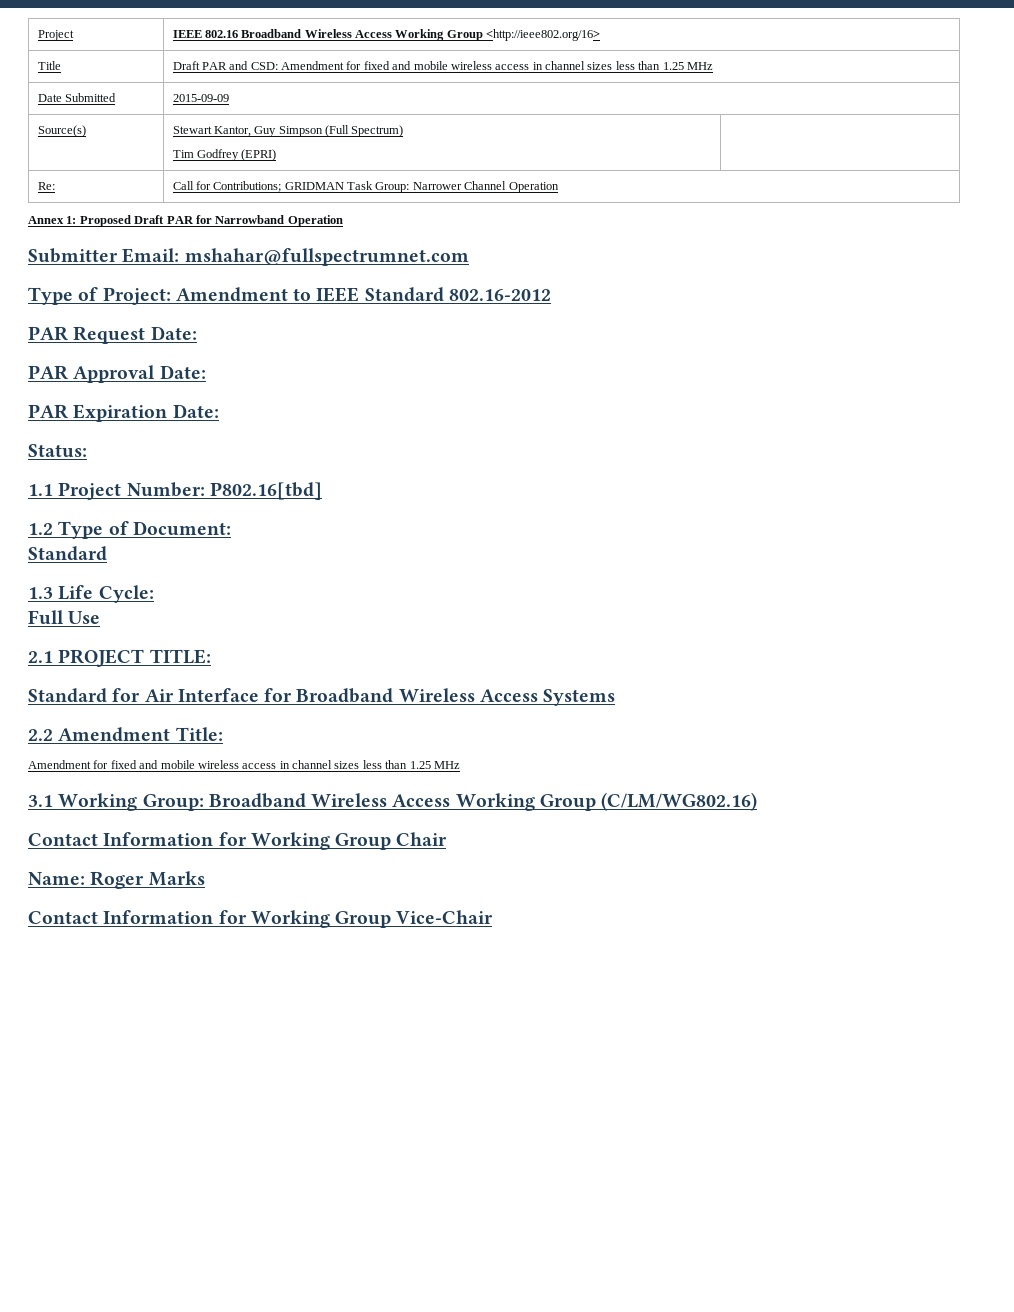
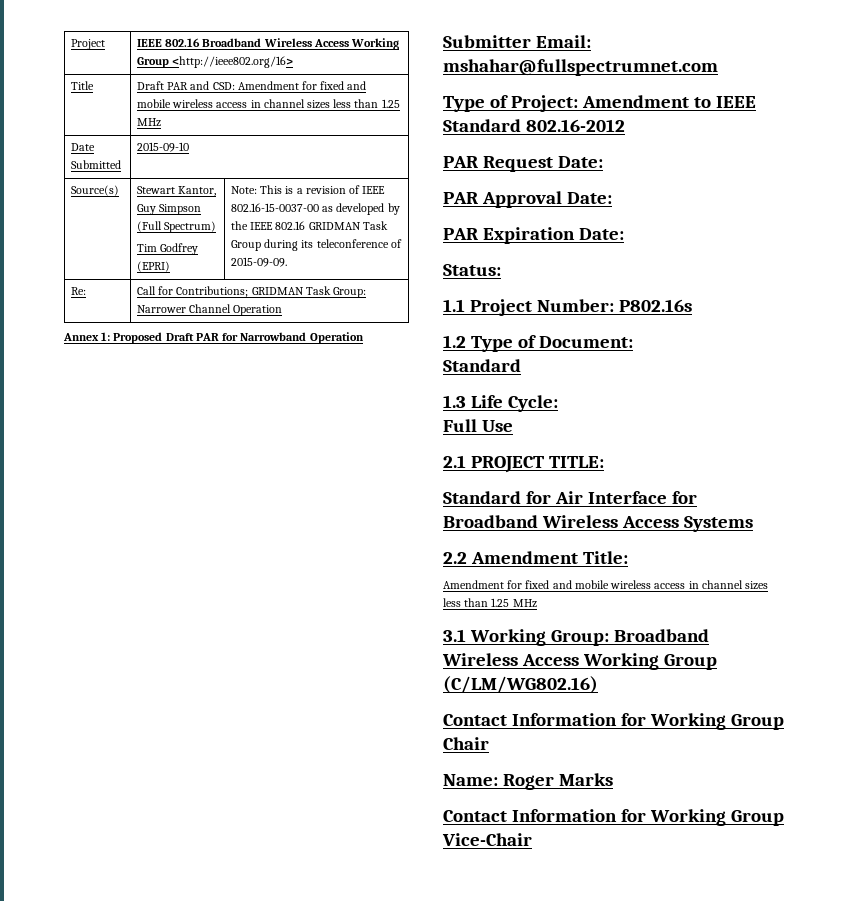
[172,94,229,102] 2015-09-09 -> [136,142,189,152] 2015-09-10
(277, 155) none -> [230,185,386,194] [230,203,400,215] [230,221,388,230] [230,239,402,251] [230,257,287,267] Note: This is a revision of IEEE 802.16-15-0037-00 as developed by the IEEE 802.16 GRIDMAN Task Group during its teleconference of 2015-09-09.
[209,482,322,500] P802.16[tbd] -> [618,299,692,312] P802.16s

